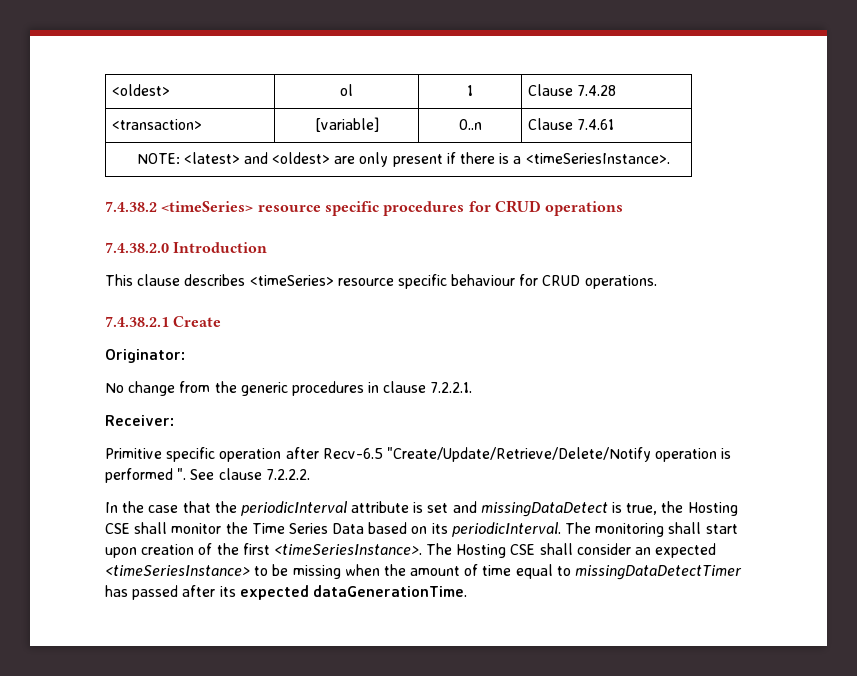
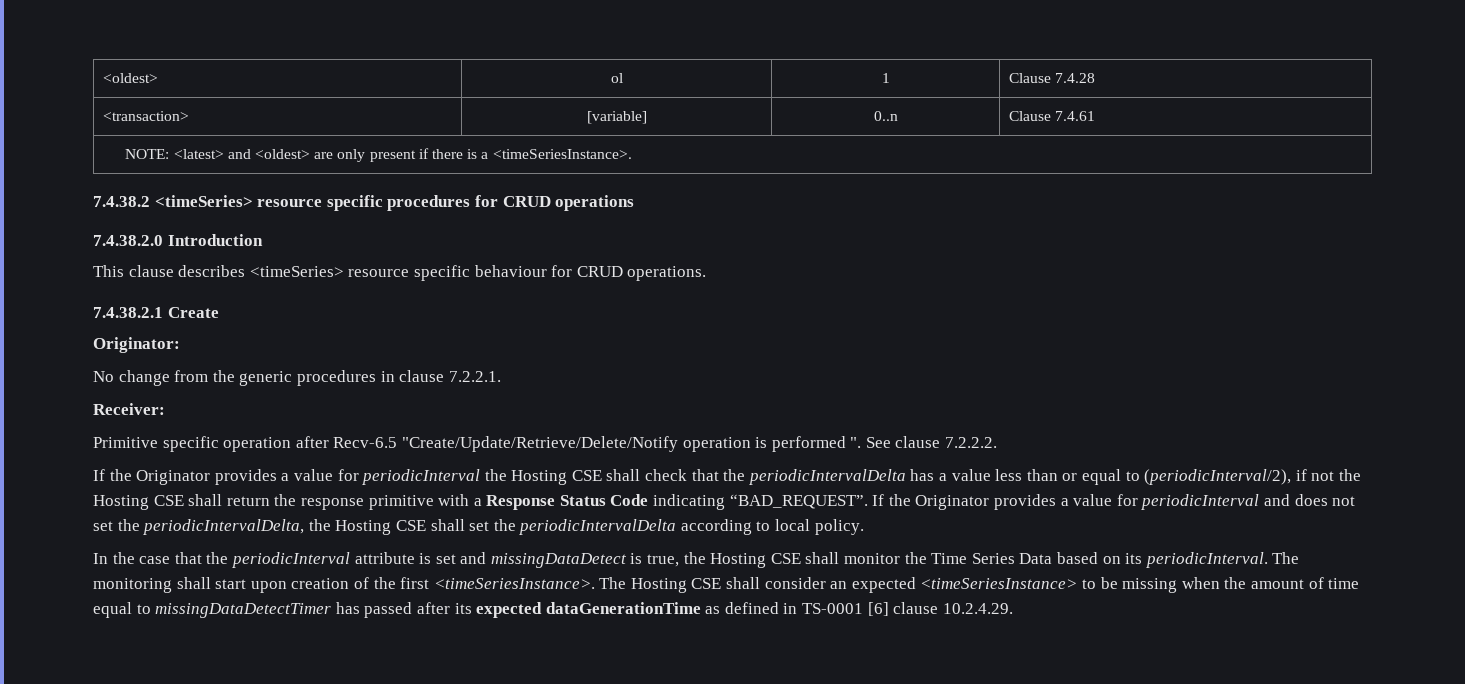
(310, 474) none -> [93,469,1361,485] [93,494,1356,510] [93,519,864,535] // If the Originator provides a value for periodicInterval the Hosting CSE shall check that the periodicIntervalDelta has a value less than or equal to (periodicInterval/2), if not the Hosting CSE shall return the response primitive with a Response Status Code indicating “BAD_REQUEST”. If the Originator provides a value for periodicInterval and does not set the periodicIntervalDelta, the Hosting CSE shall set the periodicIntervalDelta according to local policy.
[312,585,467,597] dataGenerationTime. -> [545,602,1013,616] dataGenerationTime as defined in TS-0001 [6] clause 10.2.4.29.

